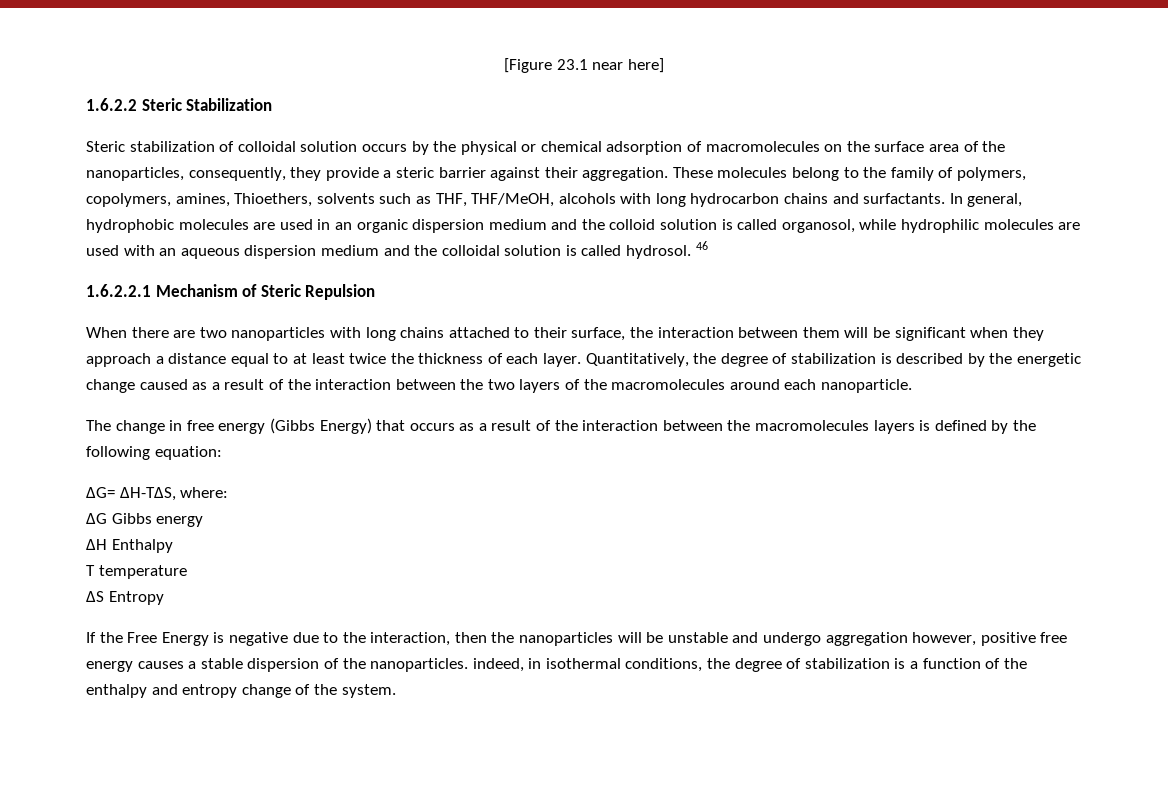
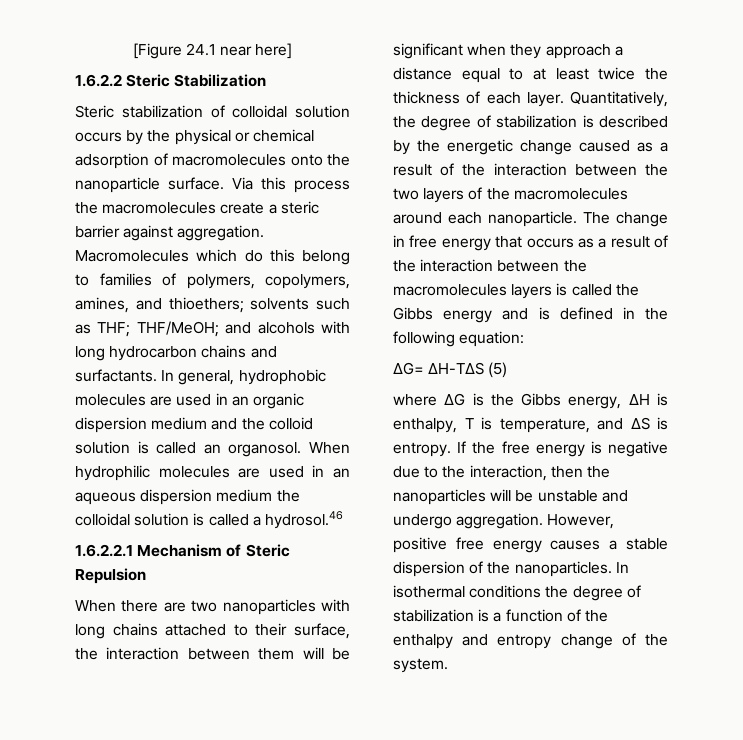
[556,59,588,70] 23.1 -> [185,43,216,56] 24.1
[824,141,1006,152] [86,167,934,181] on the surface area of the nanoparticles, consequently, they provide a steric barrier against their aggregation. These molecules belong to the family -> [290,154,350,166] [75,177,350,193] [75,201,319,214] [75,225,265,241] [75,249,350,265] [75,273,152,286] onto the nanoparticle surface. Via this process the macromolecules create a steric barrier against aggregation. Macromolecules which do this belong to families
[234,193,313,207] Thioethers, -> [135,297,244,313] and thioethers;
[435,193,555,207] THF, THF/MeOH, -> [97,321,252,337] THF; THF/MeOH; and
[781,219,897,233] organosol, while -> [203,442,350,457] an organosol. When
[123,245,155,256] with -> [312,465,325,477] in
[383,245,410,256] and -> (273, 495) none
[626,241,708,259] hydrosol. 46 -> [252,511,343,529] a hydrosol.46
(913, 386) // -> (577, 219) none
[269,418,372,434] (Gibbs Energy) -> (491, 244) none
[934,420,1036,434] [86,446,222,460] [86,487,229,501] [86,513,204,527] [86,539,173,553] [86,565,187,579] [86,591,164,605] [86,632,209,646] defined by the following equation: // ΔG= ΔH-TΔS, where: // ΔG Gibbs energy // ΔH Enthalpy // T temperature // ΔS Entropy // If the Free Energy -> [571,284,639,296] [393,307,668,323] [393,331,525,347] [393,362,508,378] [393,393,668,409] [393,417,668,433] [393,441,585,457] called the Gibbs energy and is defined in the following equation: // ΔG= ΔH-TΔS (5) // where ΔG is the Gibbs energy, ΔH is enthalpy, T is temperature, and ΔS is entropy. If the free energy
[825,632,977,646] aggregation however, -> [456,513,615,529] aggregation. However,
[472,658,703,672] indeed, in isothermal conditions, -> [615,562,629,573] [393,585,542,598] In isothermal conditions

